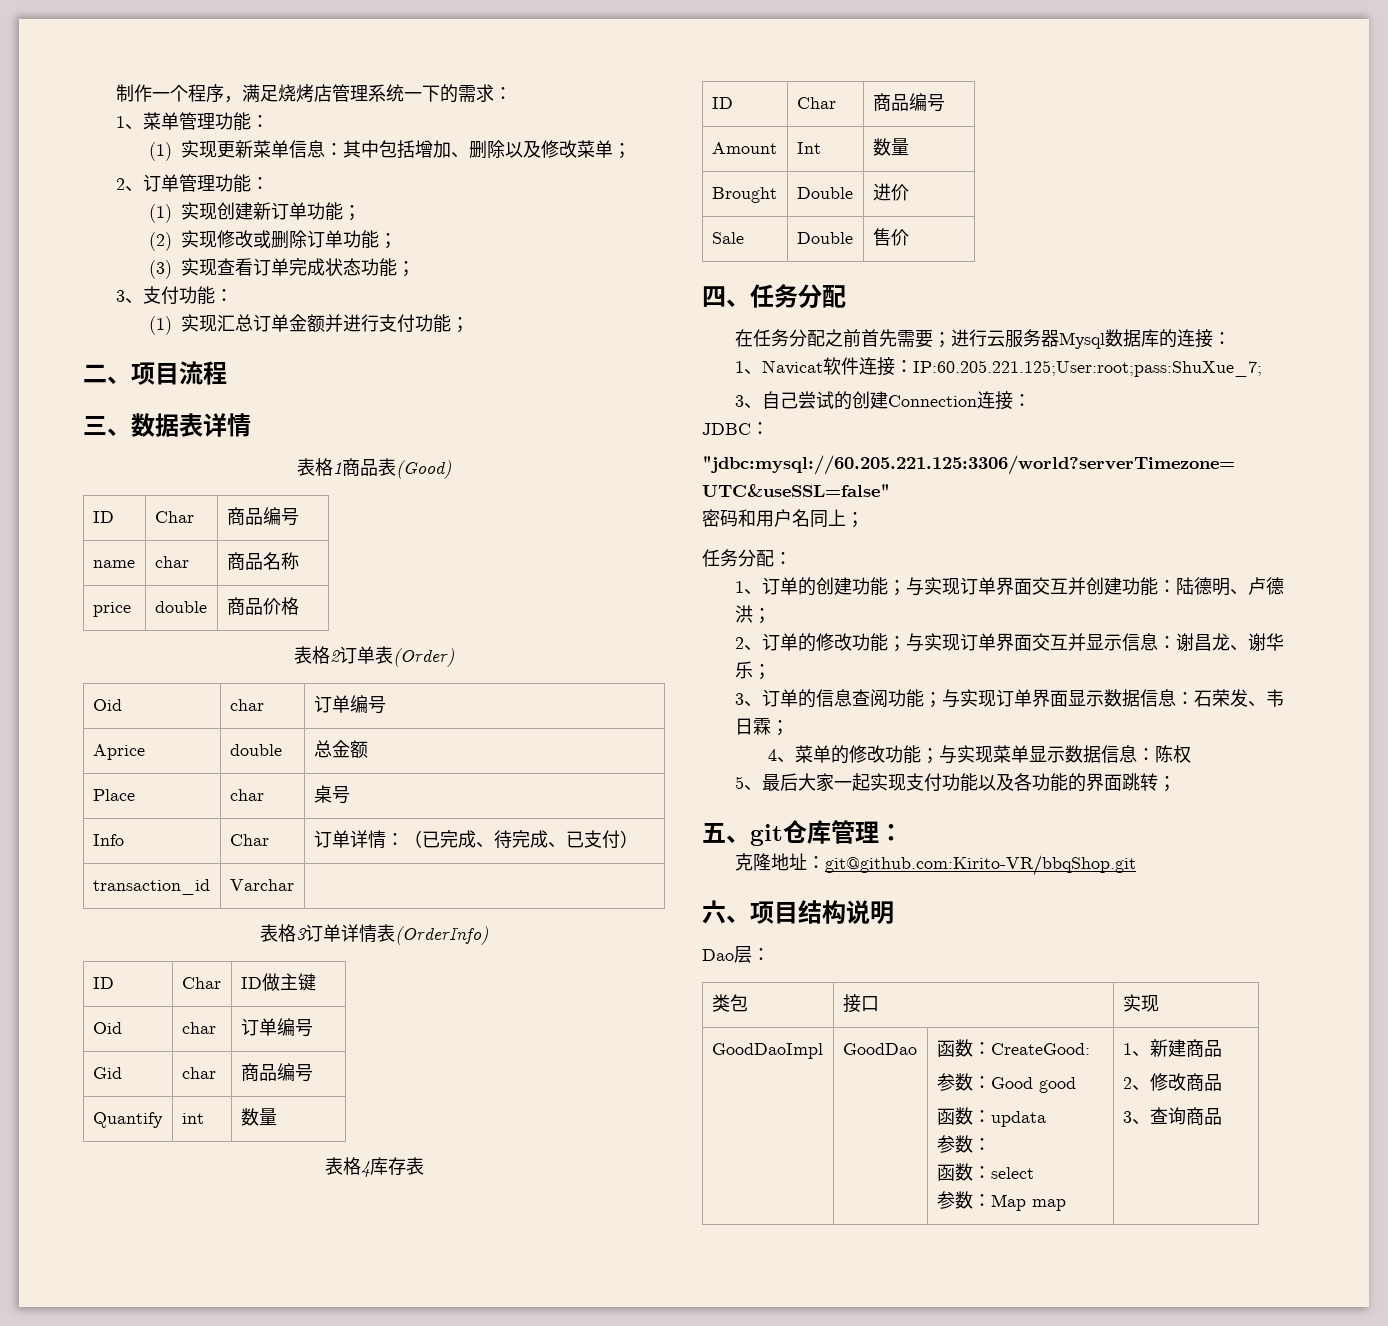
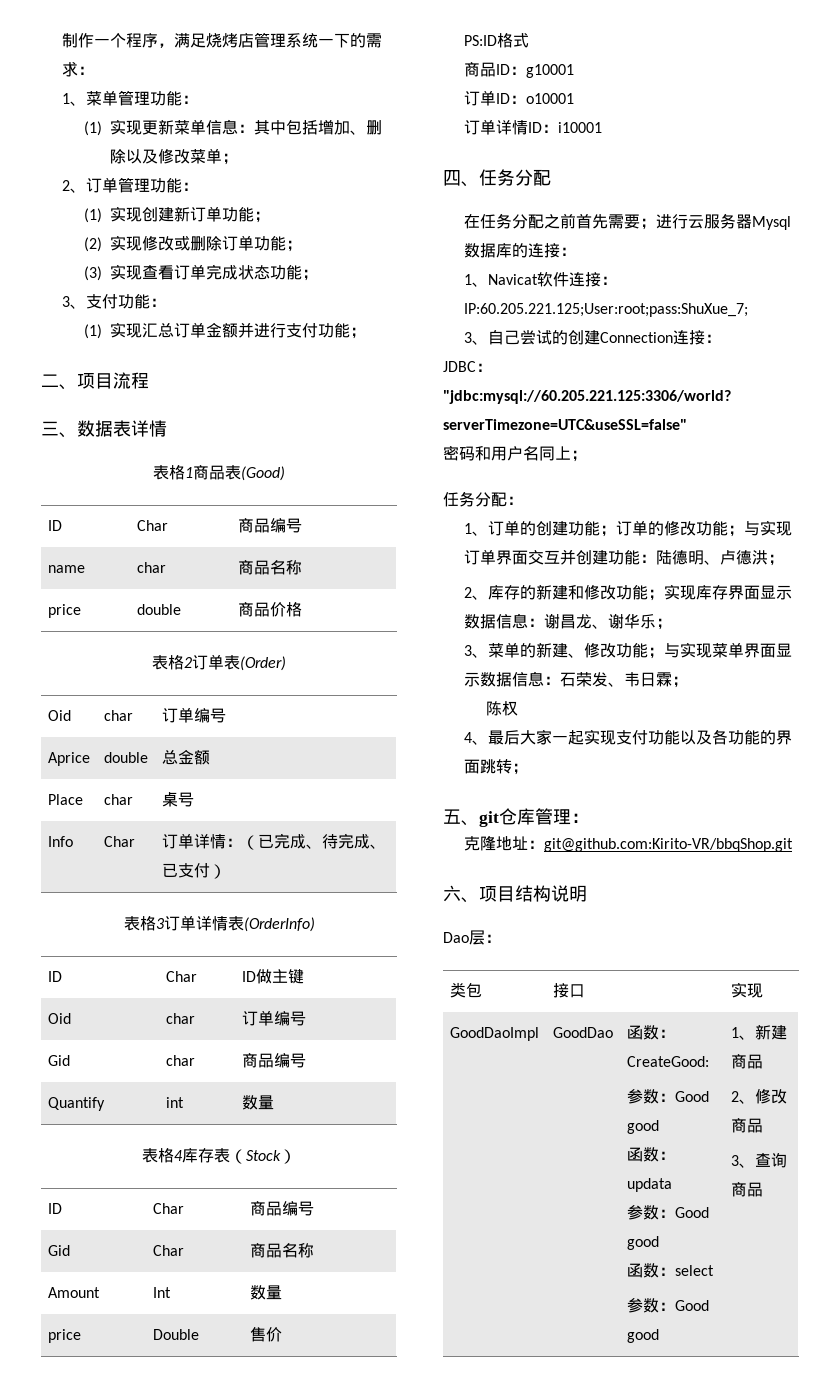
[92,879,210,895] [229,879,294,891] // transaction_id | Varchar | -> (226, 871) none
[711,97,733,109] [796,97,836,109] [872,93,945,112] // ID | Char | 商品编号 -> [230,1149,296,1164] [47,1203,62,1214] [152,1203,184,1214] [249,1201,314,1216] [47,1245,70,1256] [152,1245,184,1256] [249,1243,314,1258] （Stock） // ID | Char | 商品编号 // Gid | Char | 商品名称
[711,187,777,203] [796,187,853,199] [872,183,909,201] [711,232,744,244] [796,232,853,244] [872,228,909,246] Brought | Double | 进价 // Sale | Double | 售价 -> [47,1329,81,1343] [152,1329,199,1340] [249,1326,282,1342] [464,33,530,48] [464,62,575,78] [464,90,575,106] [464,119,603,135] price | Double | 售价 // PS:ID格式 // 商品ID：g10001 // 订单ID：o10001 // 订单详情ID：i10001
(906, 588) none -> [616,520,745,537] 订单的修改功能；
[761,633,1122,652] 订单的修改功能；与实现订单界面交互并显示 -> [488,584,793,601] [464,614,497,629] 库存的新建和修改功能；实现库存界面显示数据
[761,689,1014,708] 订单的信息查阅功能；与实现订 -> [488,642,729,659] 菜单的新建、修改功能；与实现菜
[767,745,1155,764] 4、菜单的修改功能；与实现菜单显示数据信息： -> (689, 682) none
[734,776,744,789] 5 -> [464,732,473,743] 4
(991, 1144) none -> [674,1207,709,1218] [626,1236,659,1250] Good good
[990,1194,1066,1211] Map map -> [674,1300,709,1311] [626,1329,659,1343] Good good

